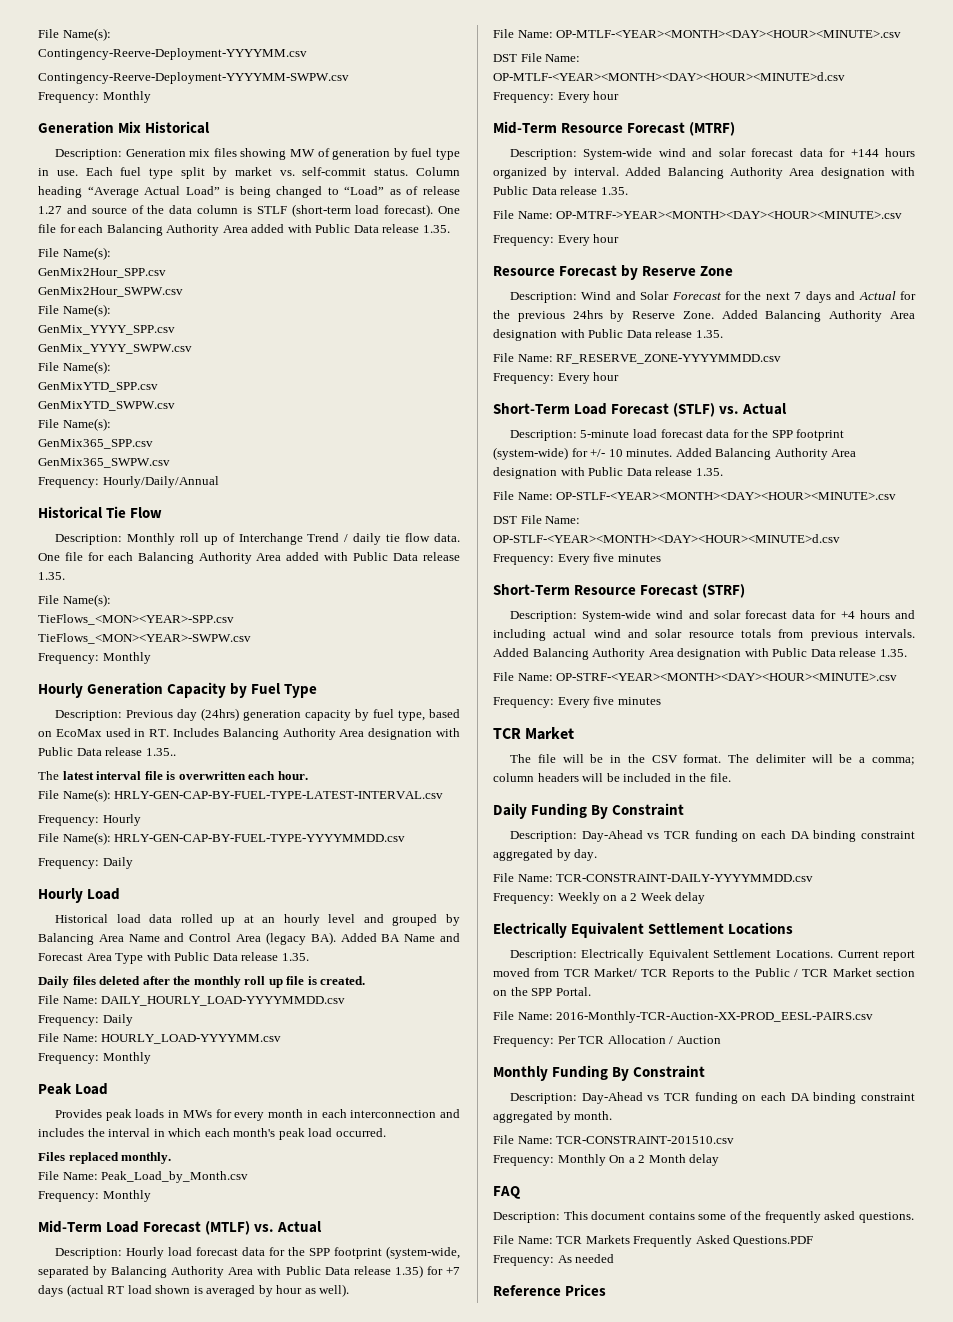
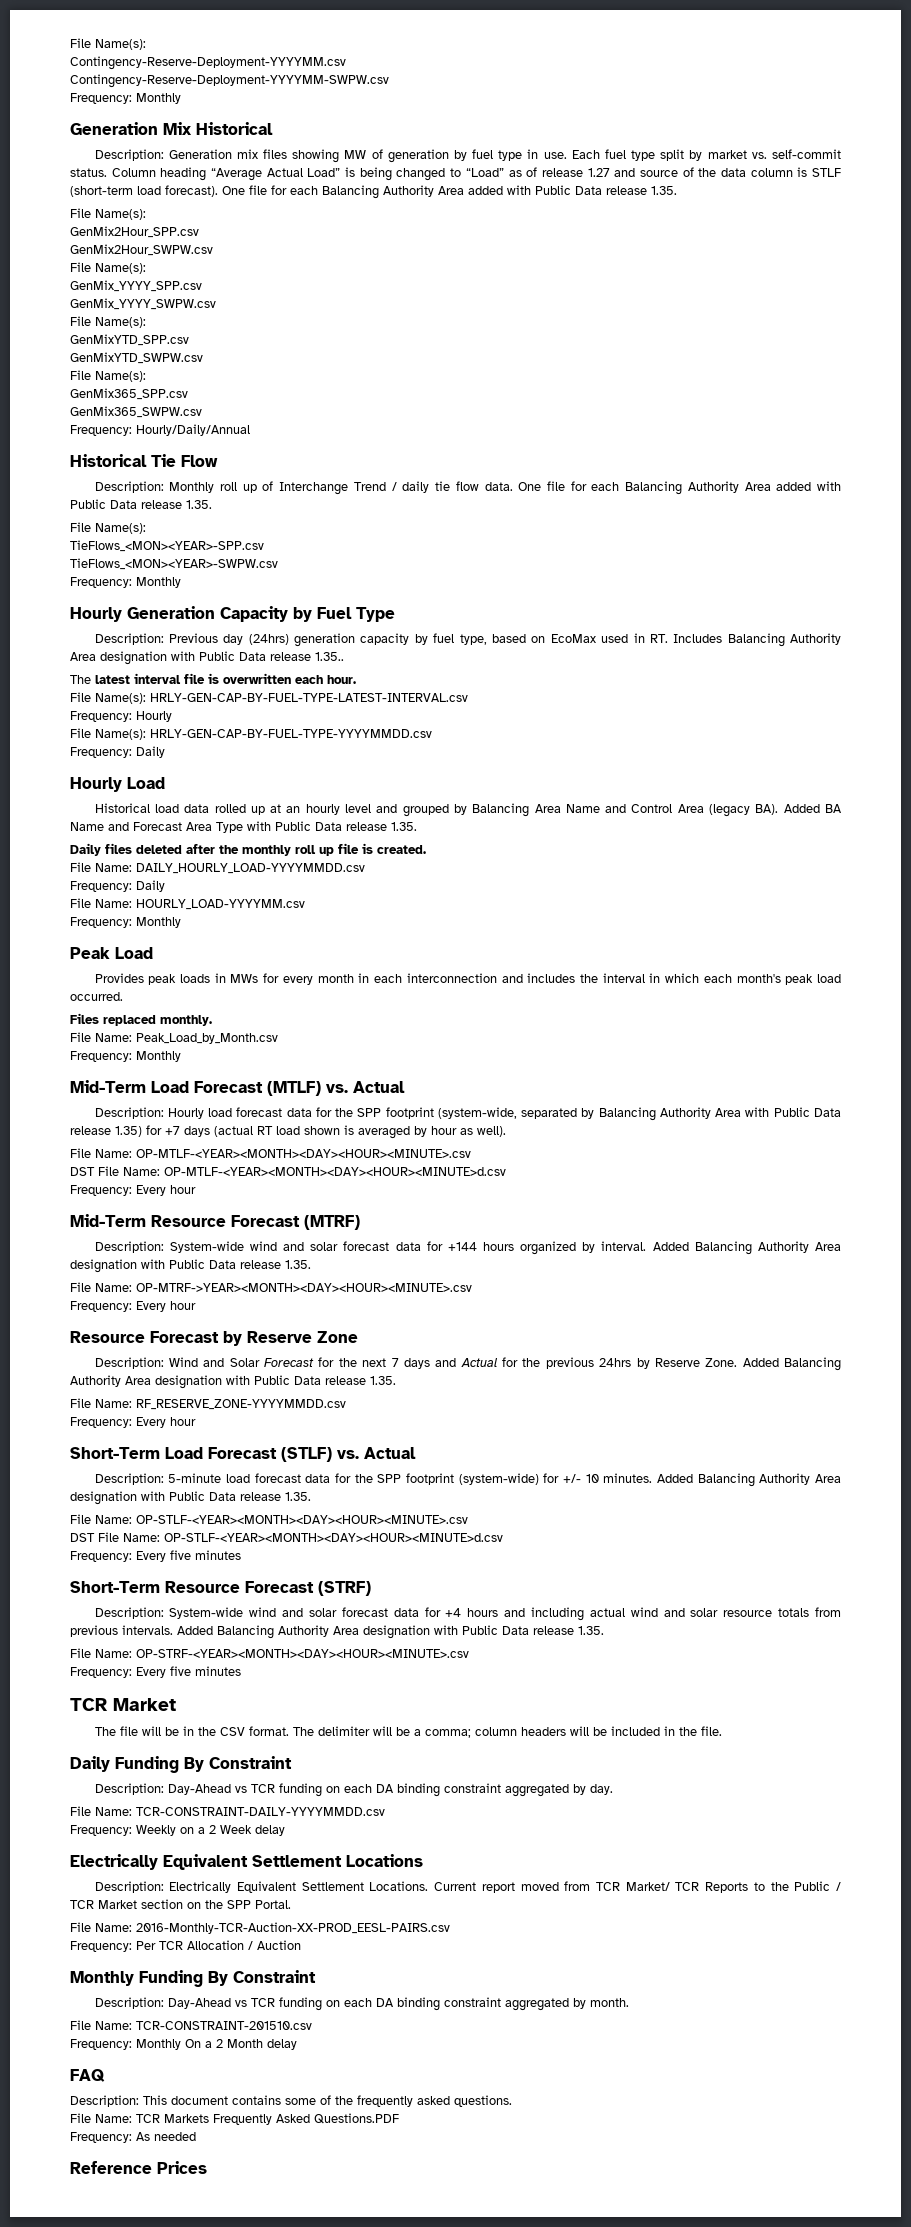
[38,28,111,41] [38,48,307,60] [38,72,349,84] File Name(s): // Contingency-Reerve-Deployment-YYYYMM.csv // Contingency-Reerve-Deployment-YYYYMM-SWPW.csv -> [70,38,146,50] [70,56,346,70] [70,74,389,88] File Name(s): // Contingency-Reserve-Deployment-YYYYMM.csv // Contingency-Reserve-Deployment-YYYYMM-SWPW.csv

